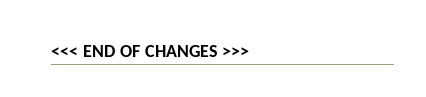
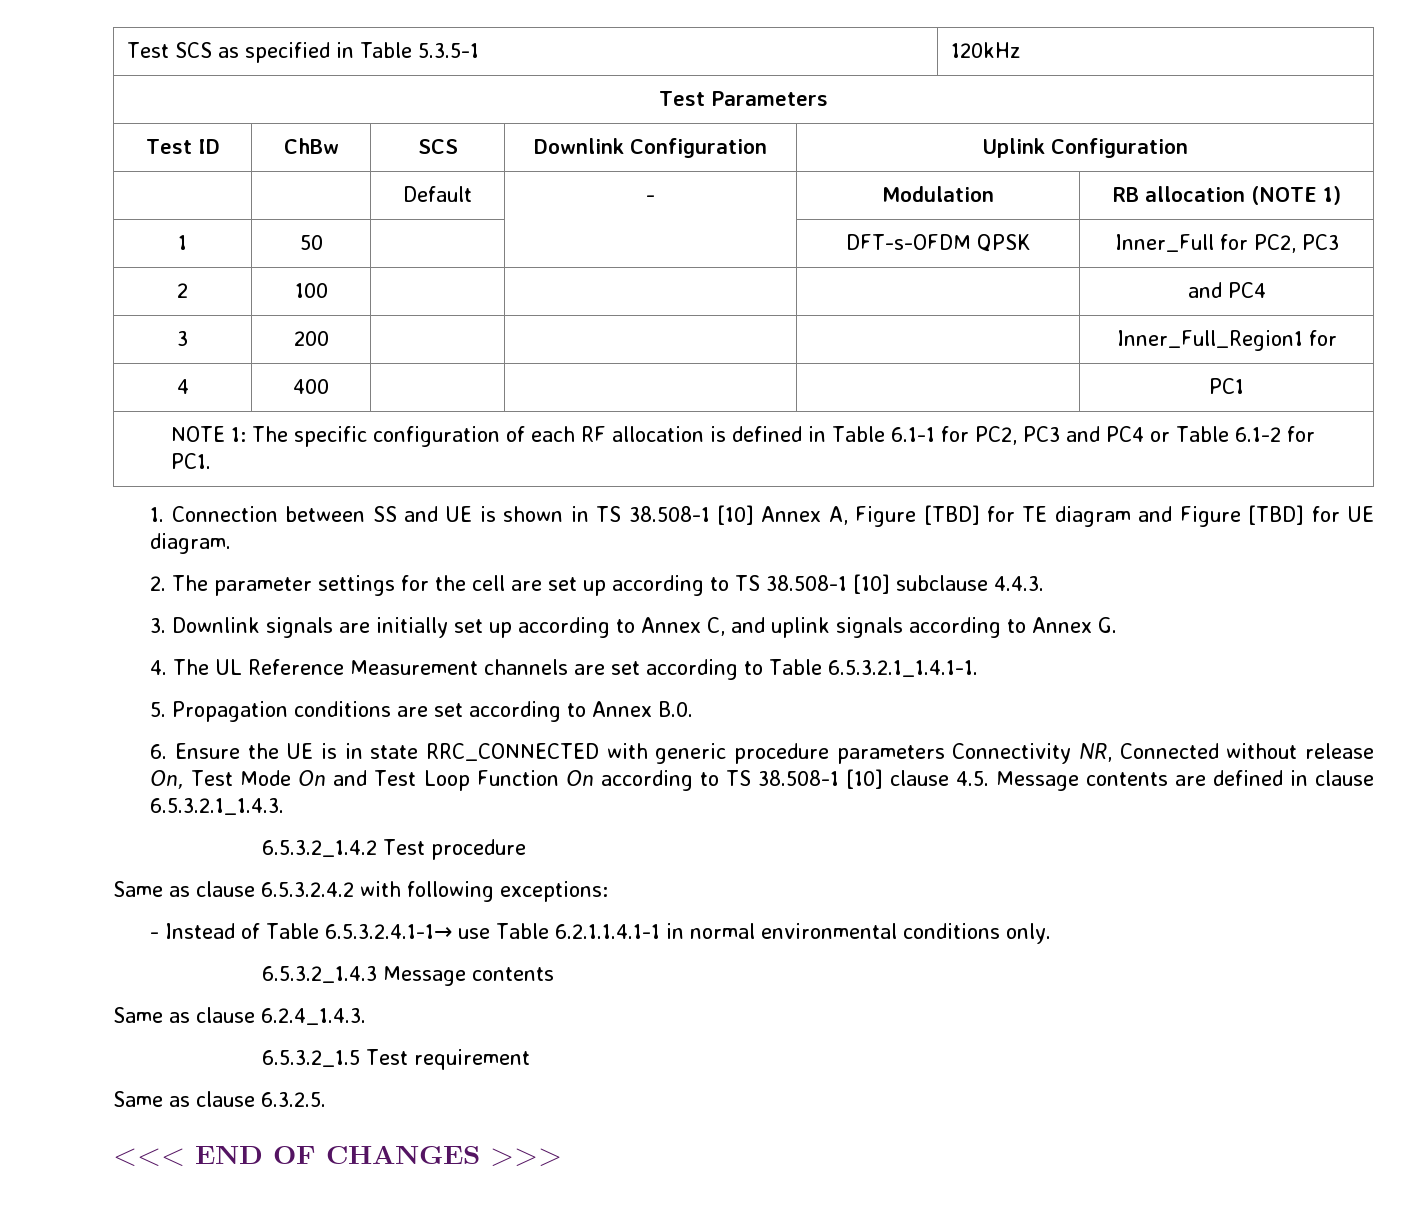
(51, 52) none -> [126,42,480,63] [950,42,1021,58] [659,91,828,106] [145,139,220,154] [283,138,339,154] [417,139,458,154] [534,138,767,158] [982,138,1188,158] [403,186,472,202] [646,195,655,202] [882,186,994,202] [1112,186,1341,205] [178,235,187,250] [299,235,323,250] [845,234,1031,252] [1114,234,1339,253] [177,283,188,298] [294,283,328,298] [1187,282,1266,298] [177,331,188,346] [293,331,329,346] [1116,330,1337,351] [176,379,189,394] [293,379,329,394] [1209,378,1244,394] [171,426,1316,447] [171,453,212,469] [150,505,1374,527] [150,533,232,554] [150,574,1045,596] [150,617,1118,638] [150,659,979,680] [150,701,694,722] [150,743,1374,764] [150,769,1374,791] [150,798,285,815] [262,839,527,860] [113,881,608,902] [150,923,1052,944] [262,966,555,986] [113,1007,366,1025] [262,1049,531,1070] [113,1091,326,1107] Test SCS as specified in Table 5.3.5-1 | 120kHz // Test Parameters // Test ID | ChBw | SCS | Downlink Configuration | Uplink Configuration // | | Default | - | Modulation | RB allocation (NOTE 1) // 1 | 50 | | | DFT-s-OFDM QPSK | Inner_Full for PC2, PC3 // 2 | 100 | | | | and PC4 // 3 | 200 | | | | Inner_Full_Region1 for // 4 | 400 | | | | PC1 // NOTE 1: The specific configuration of each RF allocation is defined in Table 6.1-1 for PC2, PC3 and PC4 or Table 6.1-2 for PC1. // 1. Connection between SS and UE is shown in TS 38.508-1 [10] Annex A, Figure [TBD] for TE diagram and Figure [TBD] for UE diagram. // 2. The parameter settings for the cell are set up according to TS 38.508-1 [10] subclause 4.4.3. // 3. Downlink signals are initially set up according to Annex C, and uplink signals according to Annex G. // 4. The UL Reference Measurement channels are set according to Table 6.5.3.2.1_1.4.1-1. // 5. Propagation conditions are set according to Annex B.0. // 6. Ensure the UE is in state RRC_CONNECTED with generic procedure parameters Connectivity NR, Connected without release On, Test Mode On and Test Loop Function On according to TS 38.508-1 [10] clause 4.5. Message contents are defined in clause 6.5.3.2.1_1.4.3. // 6.5.3.2_1.4.2 Test procedure // Same as clause 6.5.3.2.4.2 with following exceptions: // - Instead of Table 6.5.3.2.4.1-1→ use Table 6.2.1.1.4.1-1 in normal environmental conditions only. // 6.5.3.2_1.4.3 Message contents // Same as clause 6.2.4_1.4.3. // 6.5.3.2_1.5 Test requirement // Same as clause 6.3.2.5. //

